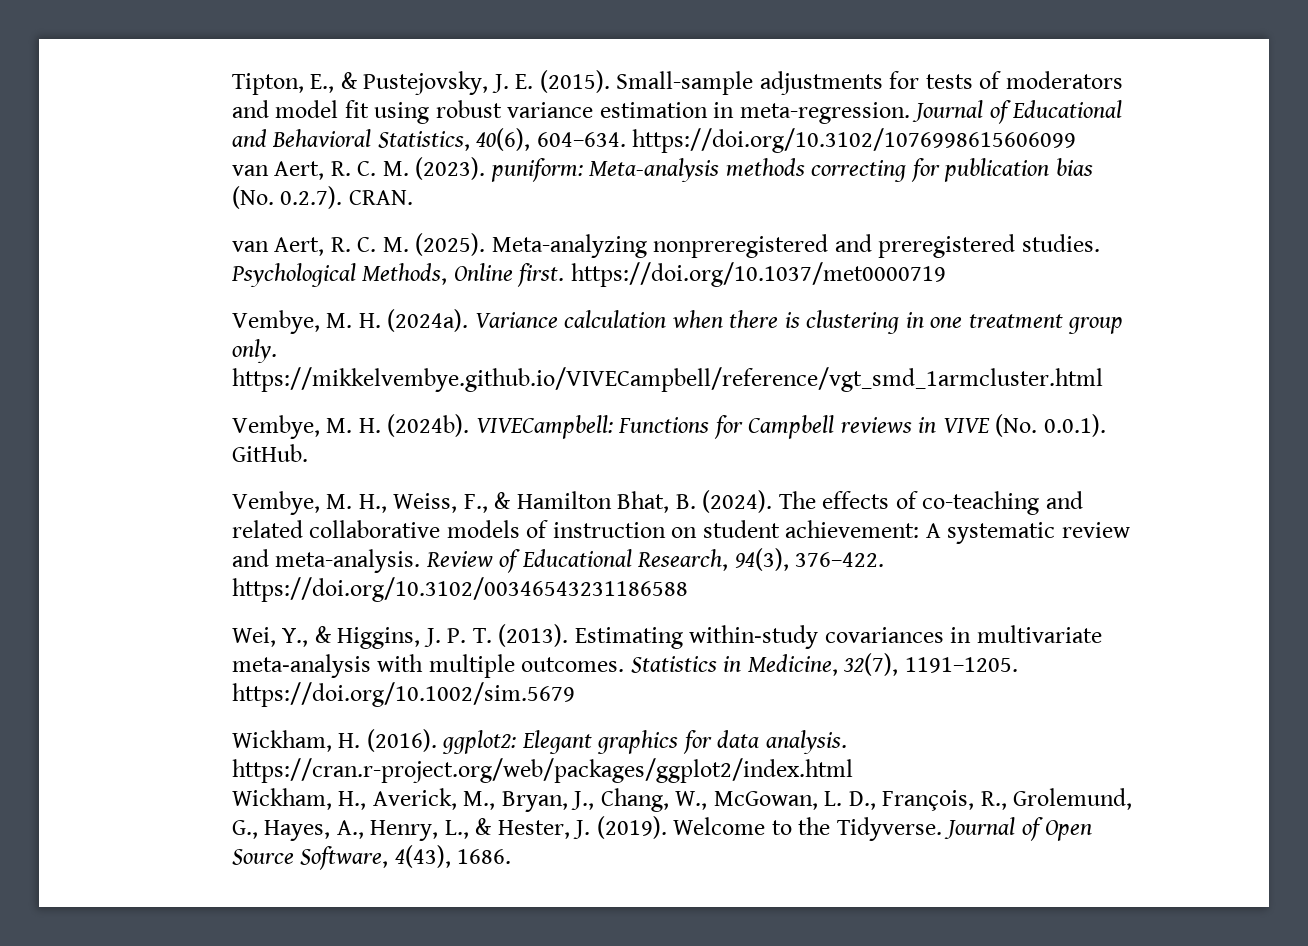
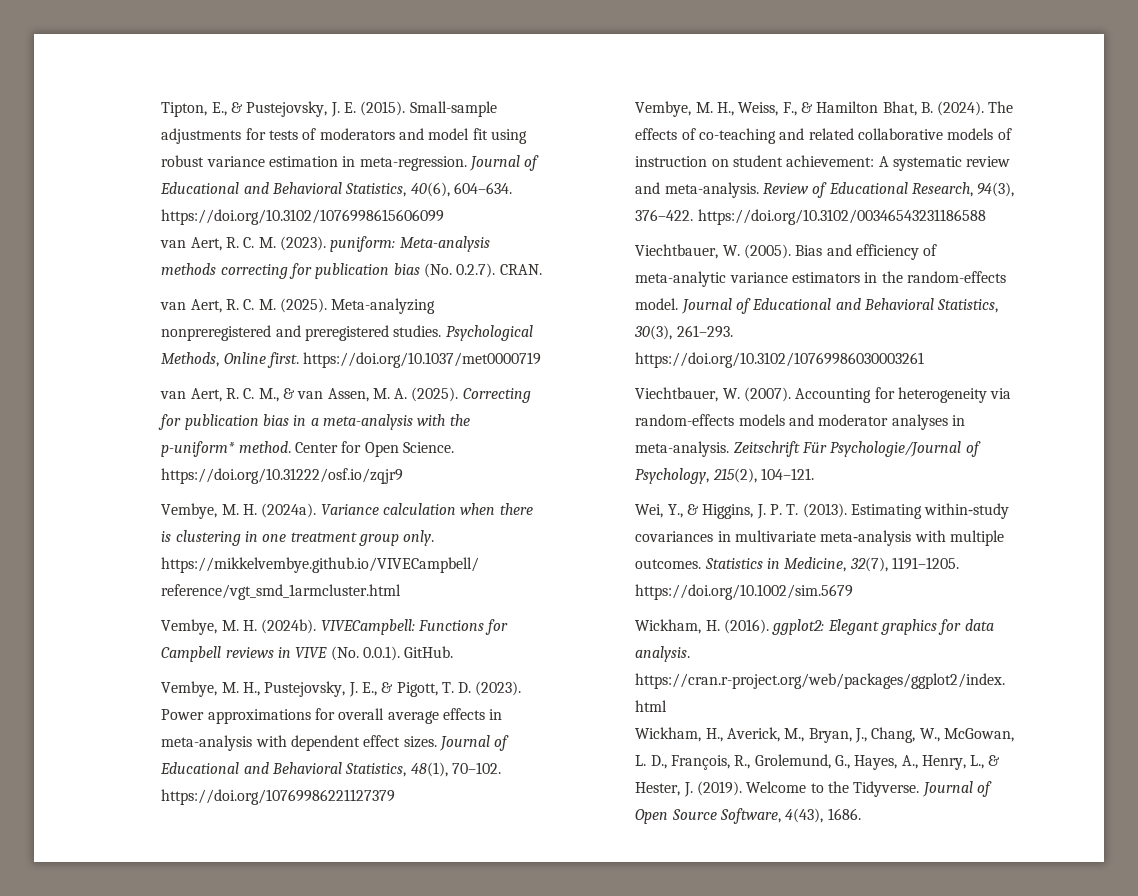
(946, 274) none -> [160,387,531,403] [158,414,470,430] [161,441,454,457] [161,468,404,484] // van Aert, R. C. M., & van Assen, M. A. (2025). Correcting for publication bias in a meta-analysis with the p-uniform* method. Center for Open Science. https://doi.org/10.31222/osf.io/zqjr9
(308, 453) none -> [161,681,522,697] [161,708,503,724] [161,735,510,751] [160,762,501,777] [161,789,396,805] // Vembye, M. H., Pustejovsky, J. E., & Pigott, T. D. (2023). Power approximations for overall average effects in meta-analysis with dependent effect sizes. Journal of Educational and Behavioral Statistics, 48(1), 70–102. https://doi.org/10769986221127379
(688, 589) none -> [635,244,938,260] [635,271,1006,287] [635,298,999,314] [634,325,733,340] [635,352,925,368] [635,387,1012,403] [635,414,965,430] [635,441,981,457] [635,468,814,484] // Viechtbauer, W. (2005). Bias and efficiency of meta-analytic variance estimators in the random-effects model. Journal of Educational and Behavioral Statistics, 30(3), 261–293. https://doi.org/10.3102/10769986030003261 // Viechtbauer, W. (2007). Accounting for heterogeneity via random-effects models and moderator analyses in meta-analysis. Zeitschrift Für Psychologie/Journal of Psychology, 215(2), 104–121.

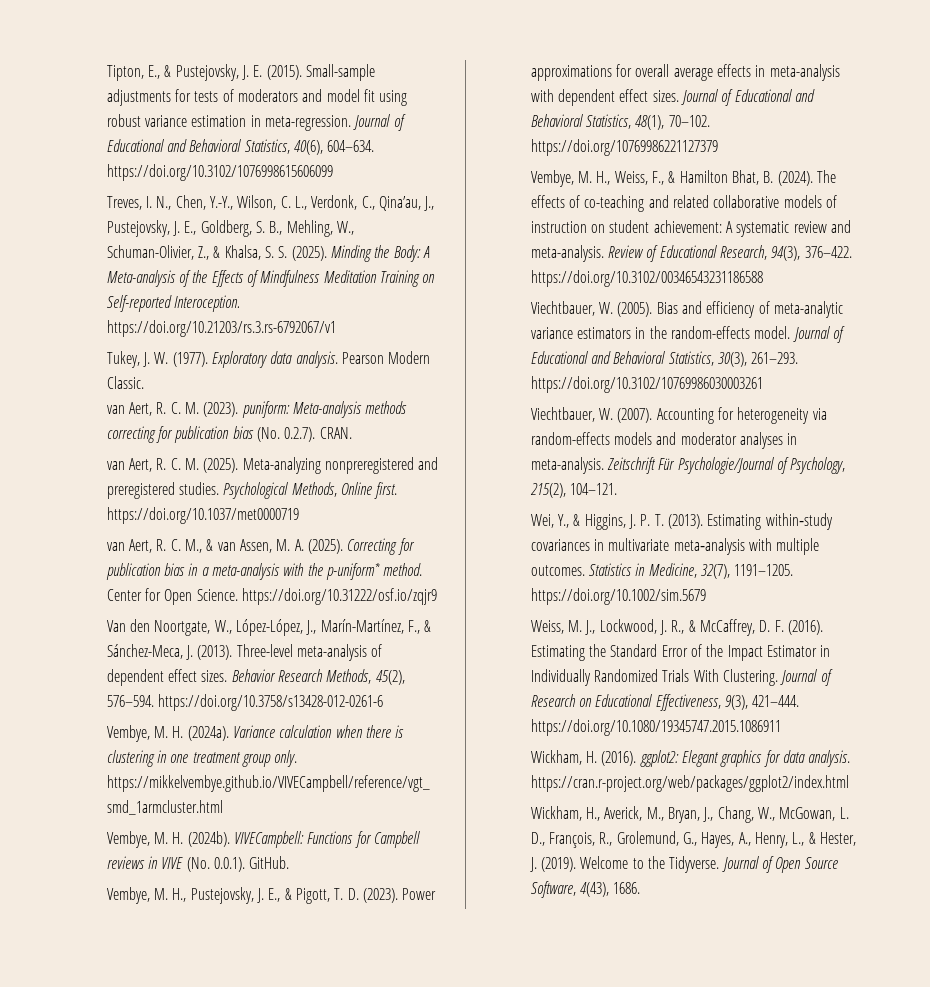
(445, 217) none -> [106,195,435,211] [106,220,355,237] [106,245,431,262] [106,270,436,287] [106,295,241,312] [106,320,336,337] [106,351,431,368] [106,376,144,389] // Treves, I. N., Chen, Y.-Y., Wilson, C. L., Verdonk, C., Qina’au, J., Pustejovsky, J. E., Goldberg, S. B., Mehling, W., Schuman-Olivier, Z., & Khalsa, S. S. (2025). Minding the Body: A Meta-analysis of the Effects of Mindfulness Meditation Training on Self-reported Interoception. https://doi.org/10.21203/rs.3.rs-6792067/v1 // Tukey, J. W. (1977). Exploratory data analysis. Pearson Modern Classic.
(404, 476) none -> [106,619,432,636] [106,644,383,661] [106,669,405,686] [106,694,384,711] // Van den Noortgate, W., López-López, J., Marín-Martínez, F., & Sánchez-Meca, J. (2013). Three-level meta-analysis of dependent effect sizes. Behavior Research Methods, 45(2), 576–594. https://doi.org/10.3758/s13428-012-0261-6
(854, 592) none -> [530,619,824,636] [530,644,831,661] [530,669,833,686] [530,694,800,711] [530,719,781,736] // Weiss, M. J., Lockwood, J. R., & McCaffrey, D. F. (2016). Estimating the Standard Error of the Impact Estimator in Individually Randomized Trials With Clustering. Journal of Research on Educational Effectiveness, 9(3), 421–444. https://doi.org/10.1080/19345747.2015.1086911

